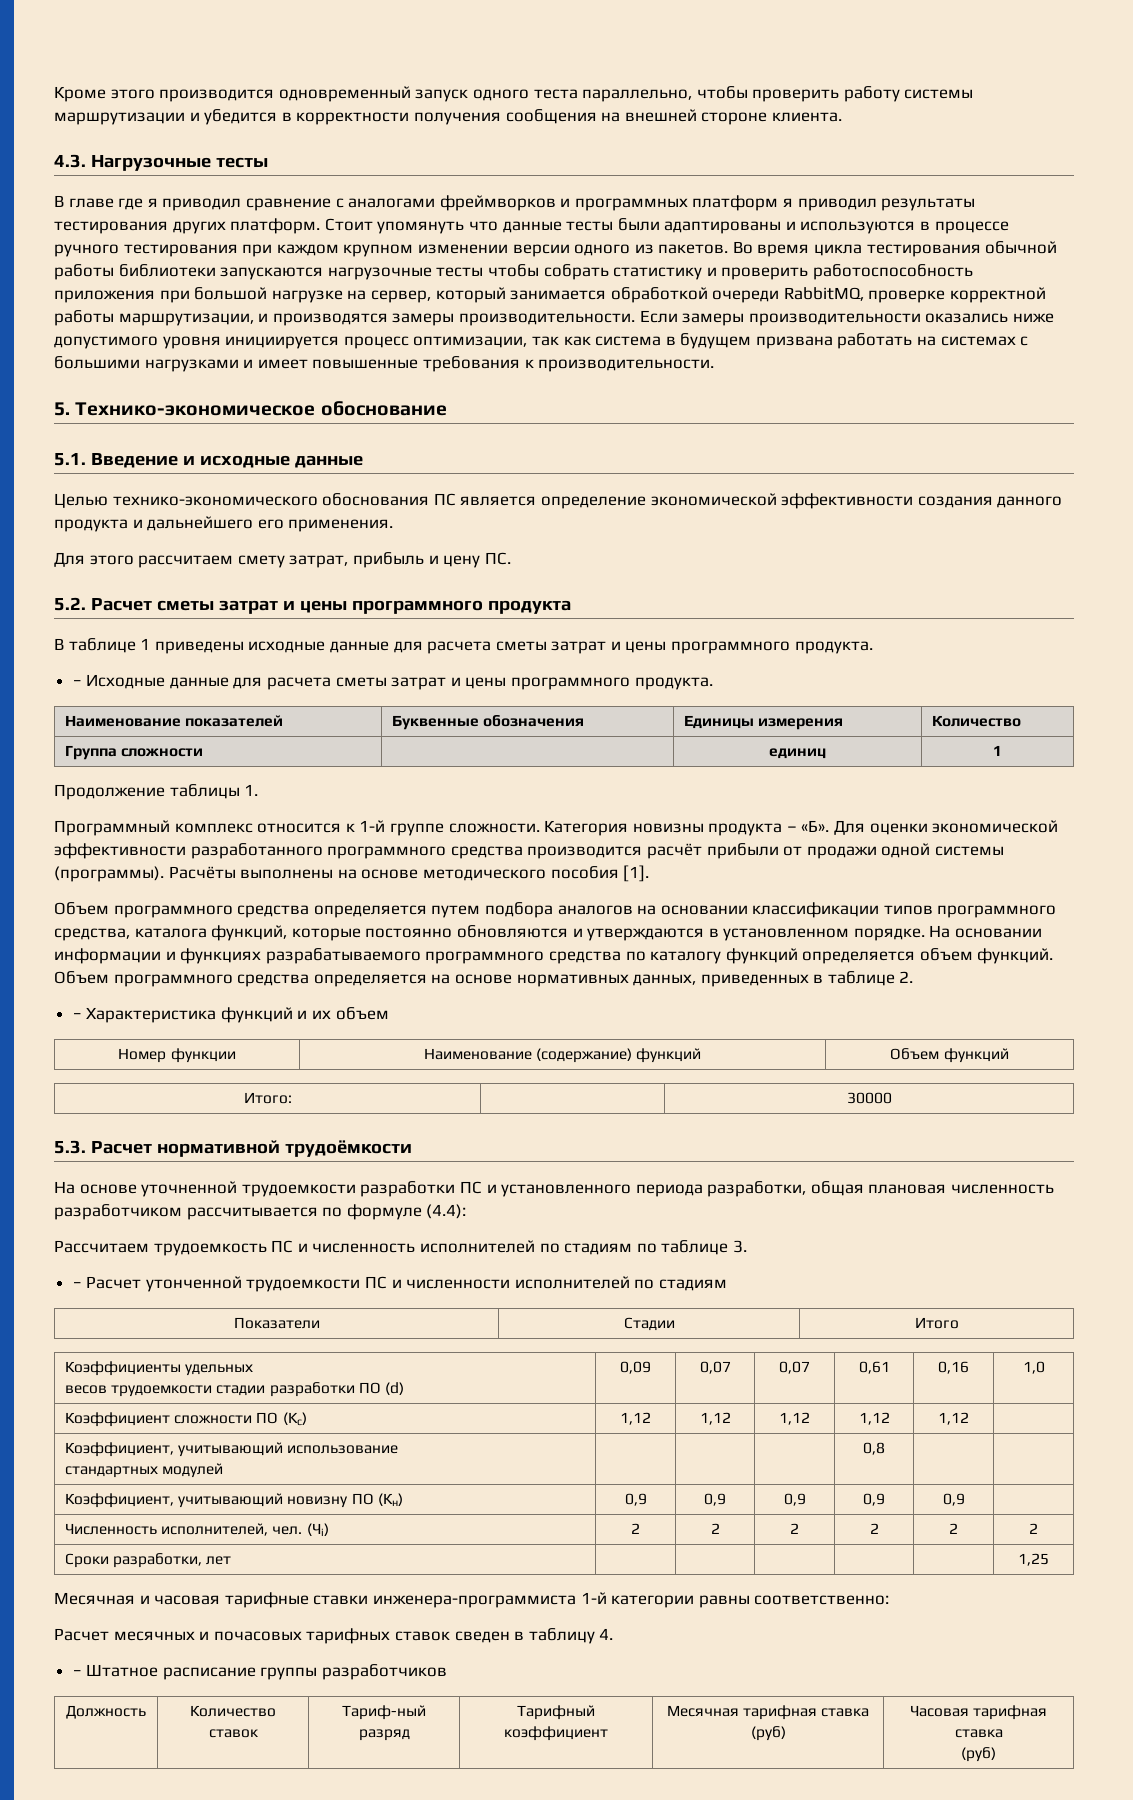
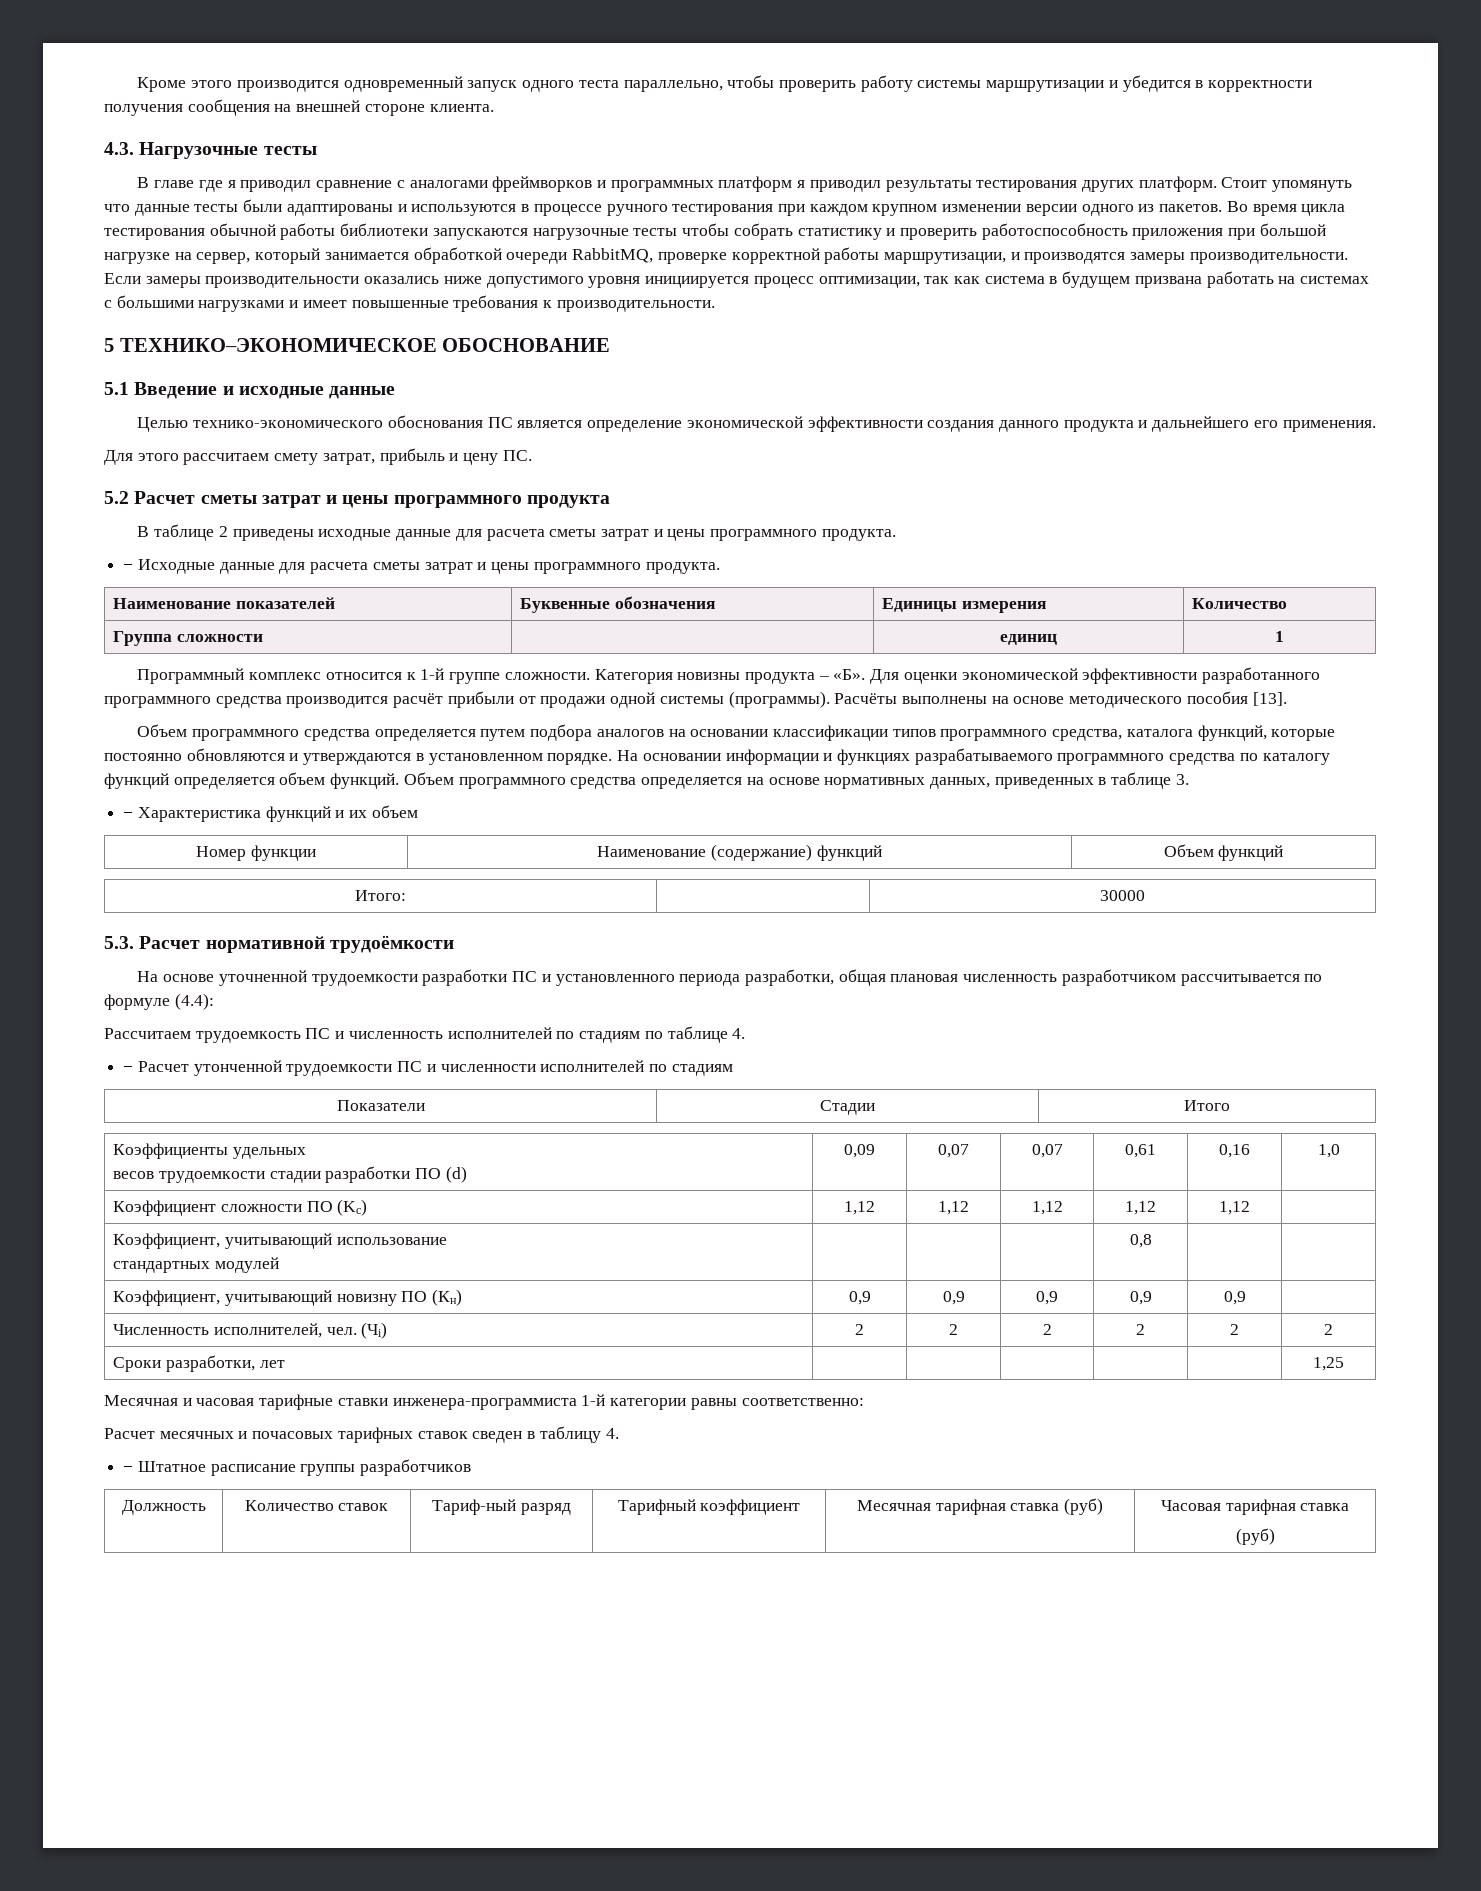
[54,401,447,416] [54,453,86,466] 5. Технико-экономическое обоснование // 5.1. -> [104,338,611,352] [104,382,129,395] 5 ТЕХНИКО–ЭКОНОМИЧЕСКОЕ ОБОСНОВАНИЕ // 5.1
[54,597,86,611] 5.2. -> [104,491,129,504] 5.2
[140,638,151,650] 1 -> [218,526,228,537] 2
[54,784,259,800] // Продолжение таблицы 1. -> (1284, 636) none
[623,865,650,882] [1]. -> [1252,692,1287,706] [13].
[899,971,914,983] 2. -> [1175,774,1189,785] 3.
[732,1240,747,1253] 3. -> [732,1028,746,1039] 4.

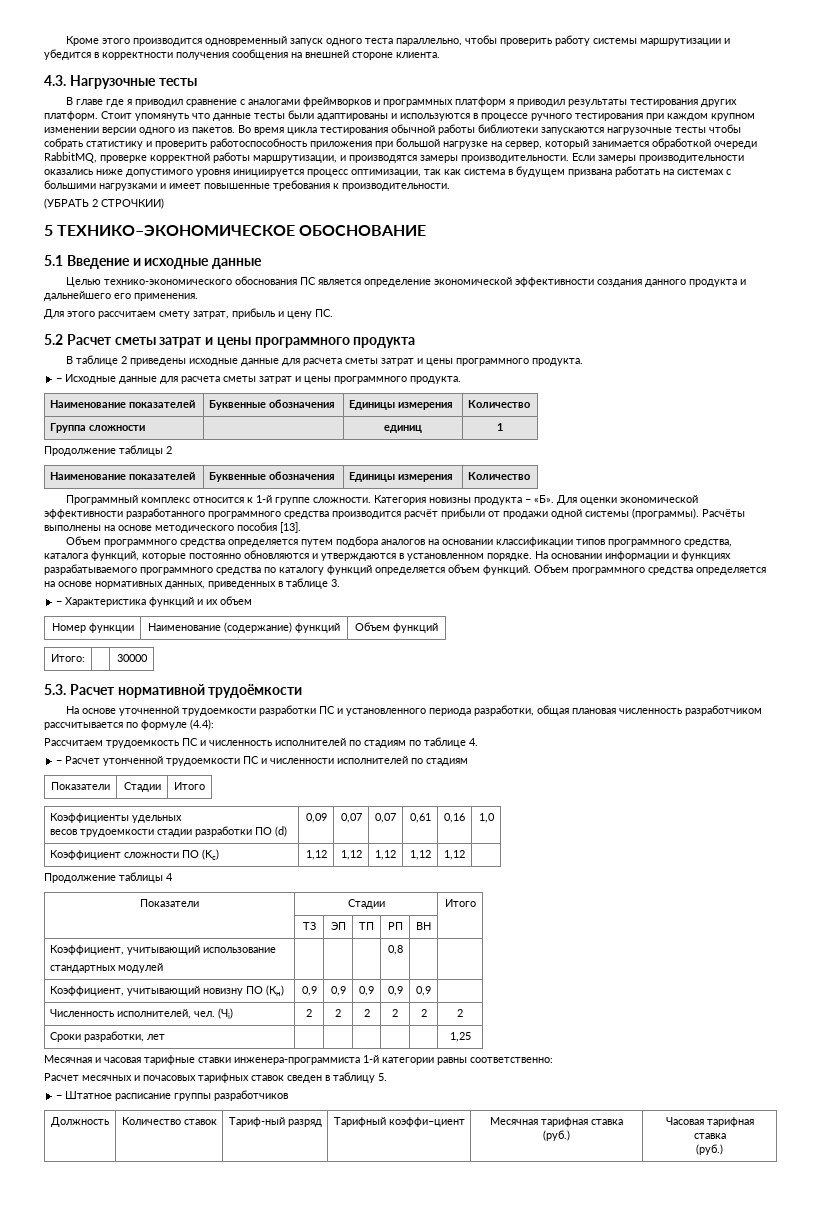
(715, 306) none -> [44,198,164,209] // (УБРАТЬ 2 СТРОЧКИИ)
(1284, 636) none -> [44,445,172,456] [50,472,196,480] [209,471,336,482] [349,472,454,482] [468,472,531,480] // Продолжение таблицы 2 // Наименование показателей | Буквенные обозначения | Единицы измерения | Количество
(1250, 1208) none -> [44,872,173,883] [140,899,199,907] [347,899,385,909] [444,899,476,907] [302,922,316,930] [330,922,346,930] [359,922,374,930] [387,922,403,930] [416,922,431,930] // Продолжение таблицы 4 // Показатели | Стадии | Итого // | ТЗ | ЭП | ТП | РП | ВН |
[605,1428,619,1439] 4. -> [378,1073,387,1081] 5.
[700,1499,801,1515] коэффициент -> [388,1117,465,1127] коэффи–циент
[1064,1498,1104,1515] (руб) -> [543,1130,570,1141] (руб.)
[1235,1528,1275,1545] (руб) -> [696,1144,723,1155] (руб.)

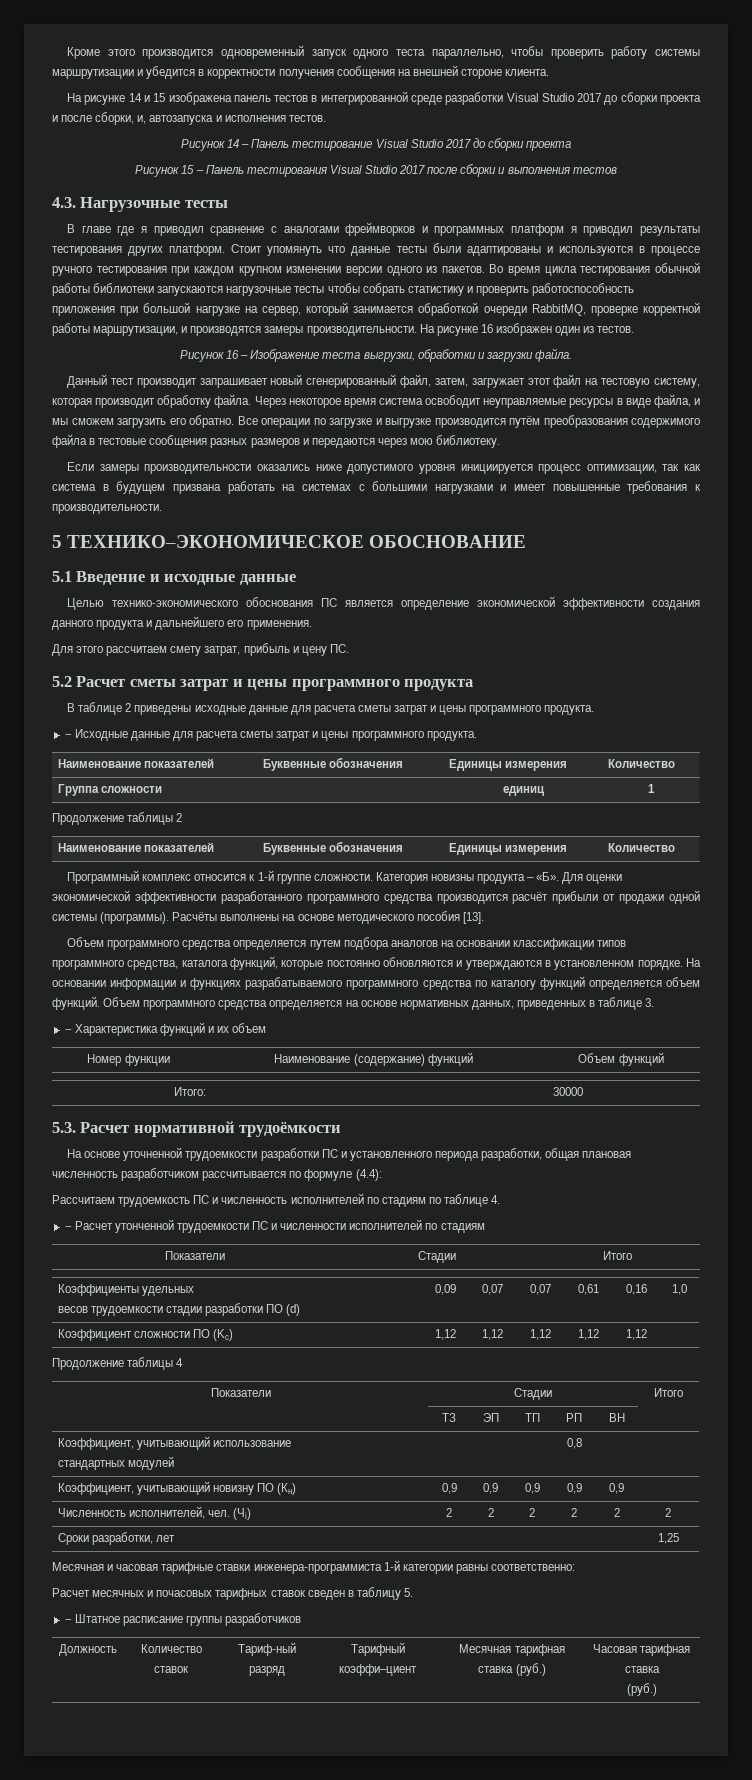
(440, 55) none -> [67,91,702,105] [52,112,326,125] [180,138,572,151] [135,164,617,177] // На рисунке 14 и 15 изображена панель тестов в интегрированной среде разработки Visual Studio 2017 до сборки проекта и после сборки, и, автозапуска и исполнения тестов. // Рисунок 14 – Панель тестирование Visual Studio 2017 до сборки проекта // Рисунок 15 – Панель тестирования Visual Studio 2017 после сборки и выполнения тестов
(569, 159) none -> [419,323,635,336] [180,348,572,362] [67,374,701,388] [52,394,700,408] [52,415,700,428] [52,434,501,448] На рисунке 16 изображен один из тестов. // Рисунок 16 – Изображение теста выгрузки, обработки и загрузки файла. // Данный тест производит запрашивает новый сгенерированный файл, затем, загружает этот файл на тестовую систему, которая производит обработку файла. Через некоторое время система освободит неуправляемые ресурсы в виде файла, и мы сможем загрузить его обратно. Все операции по загрузке и выгрузке производится путём преобразования содержимого файла в тестовые сообщения разных размеров и передаются через мою библиотеку. //
[44,198,164,209] // (УБРАТЬ 2 СТРОЧКИИ) -> (162, 509) none

